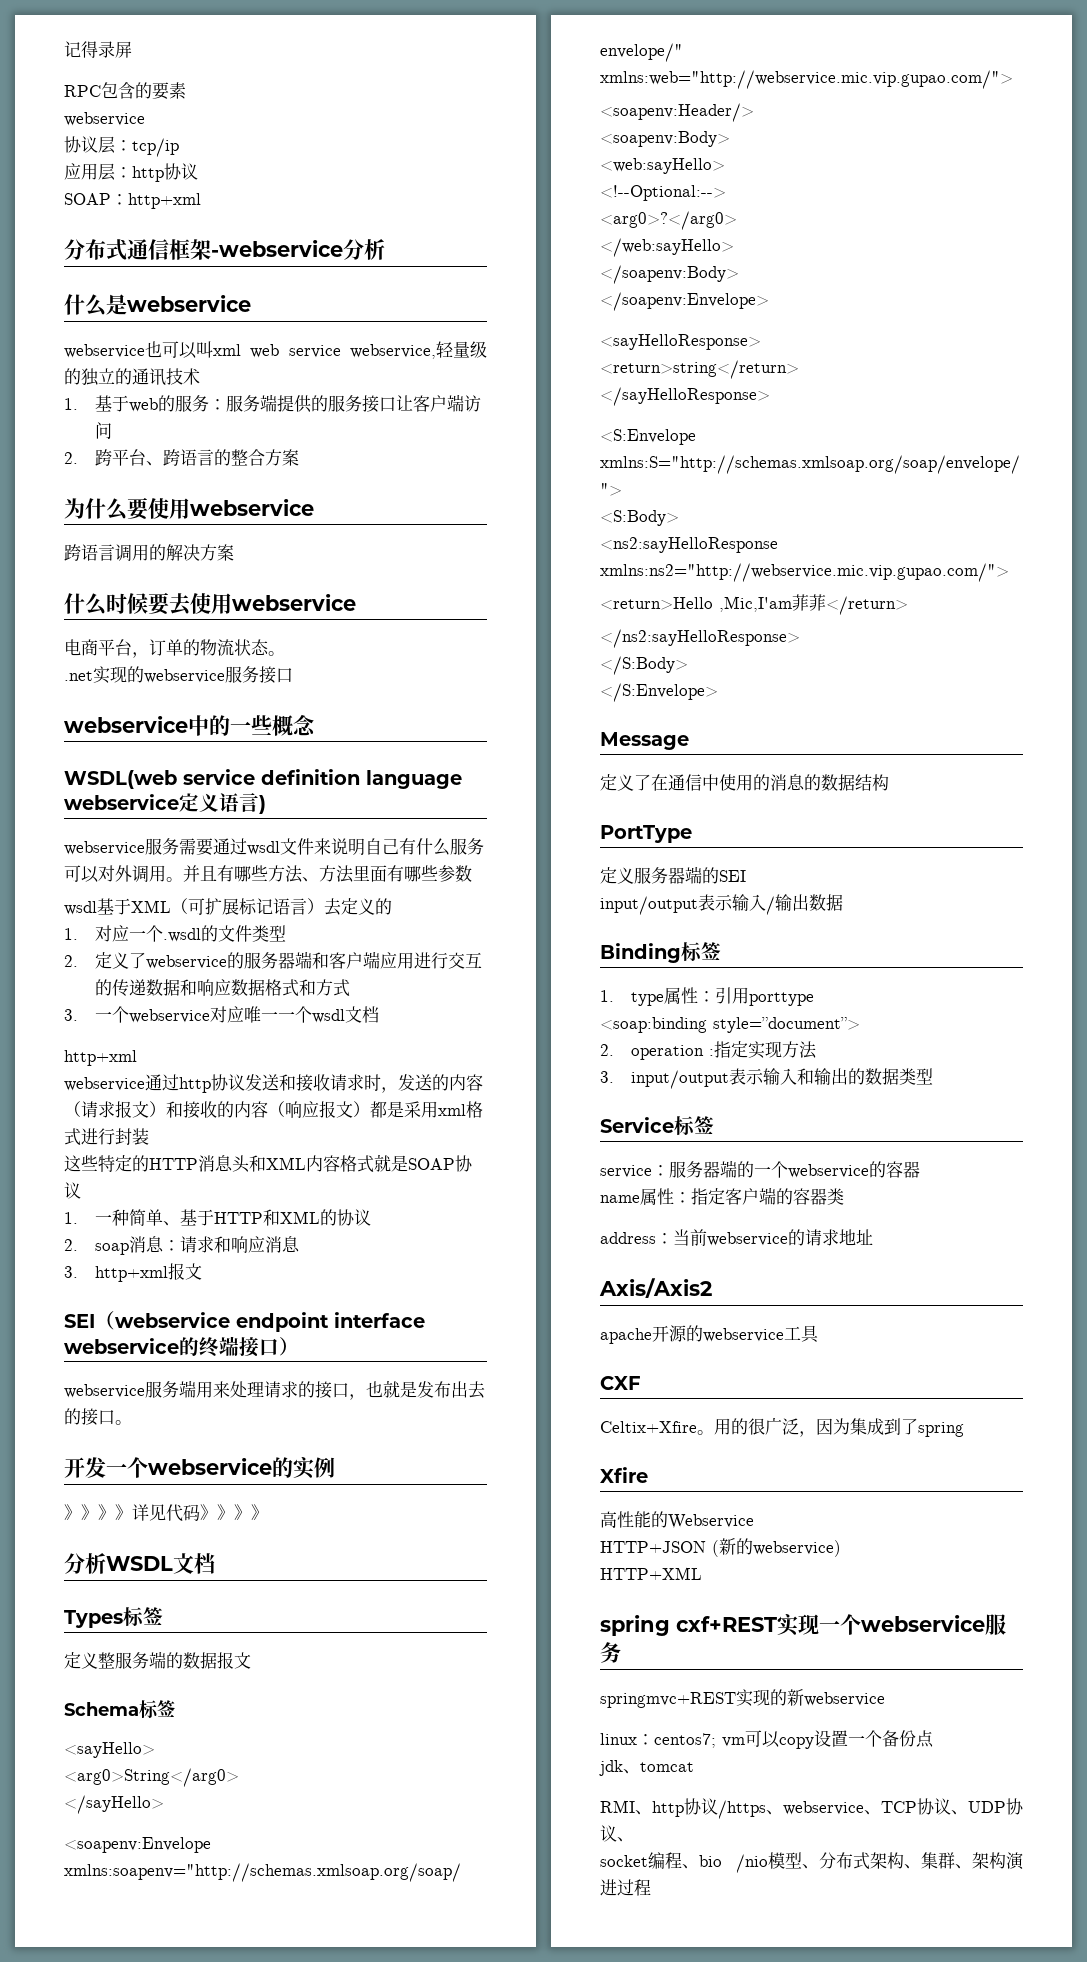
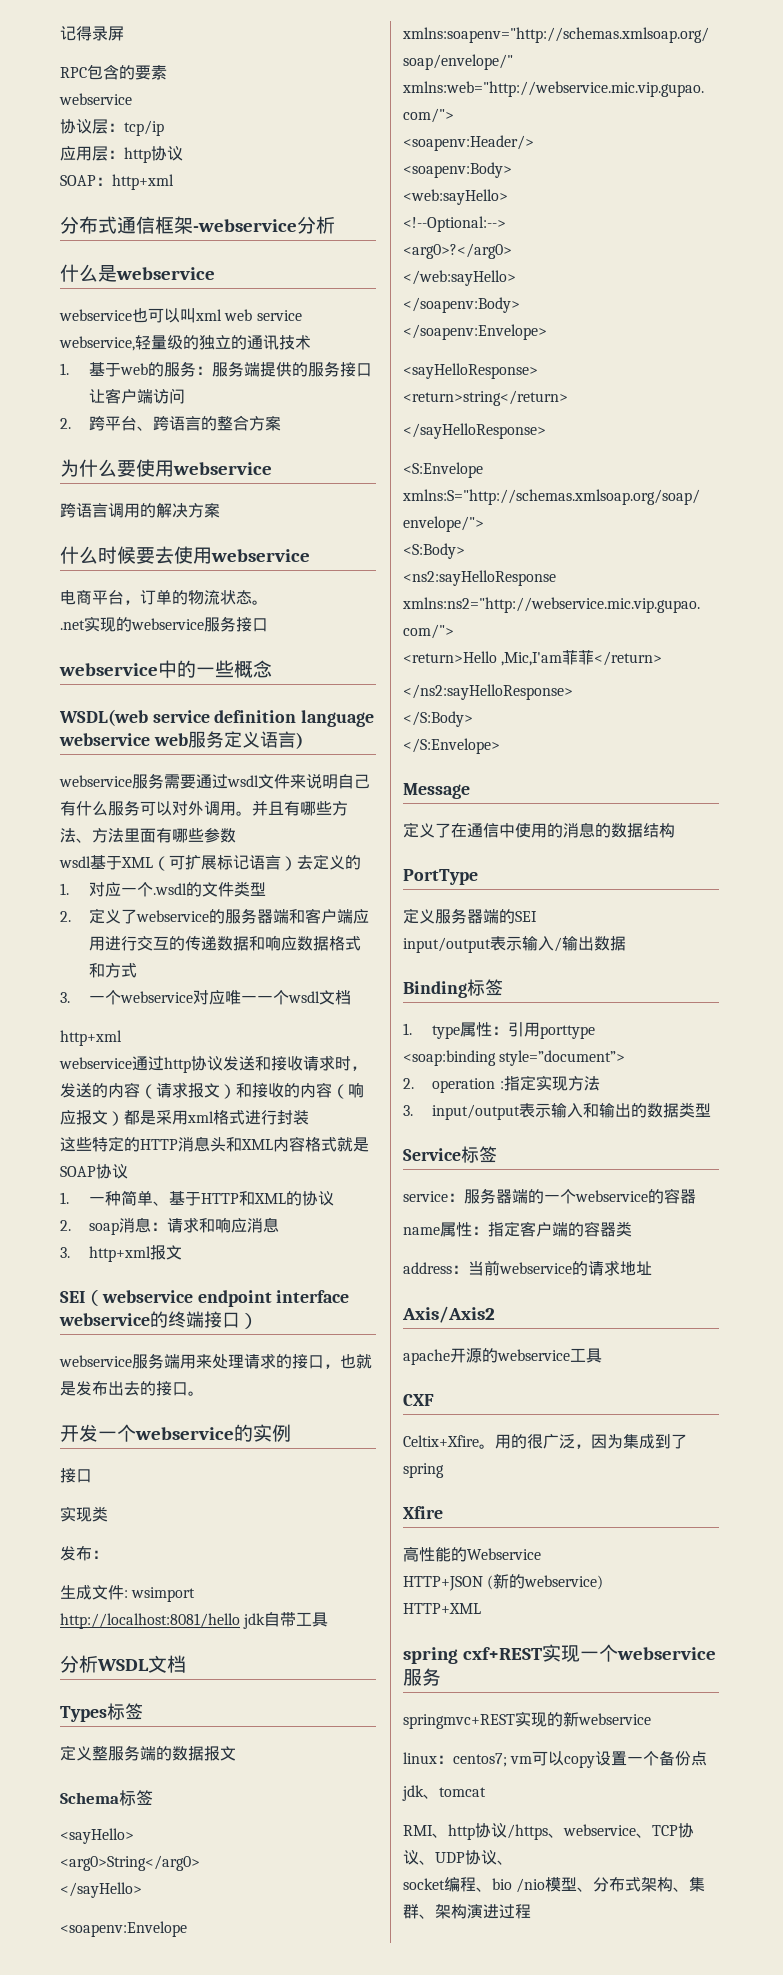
(179, 802) none -> [153,731,224,748] web服务
[64,1504,268,1522] 》》》》详见代码》》》》 -> [60,1468,92,1483] [60,1506,108,1522] [60,1545,108,1561] [60,1585,196,1602] [60,1612,329,1629] 接口 // 实现类 // 发布： // 生成文件: wsimport http://localhost:8081/hello jdk自带工具

